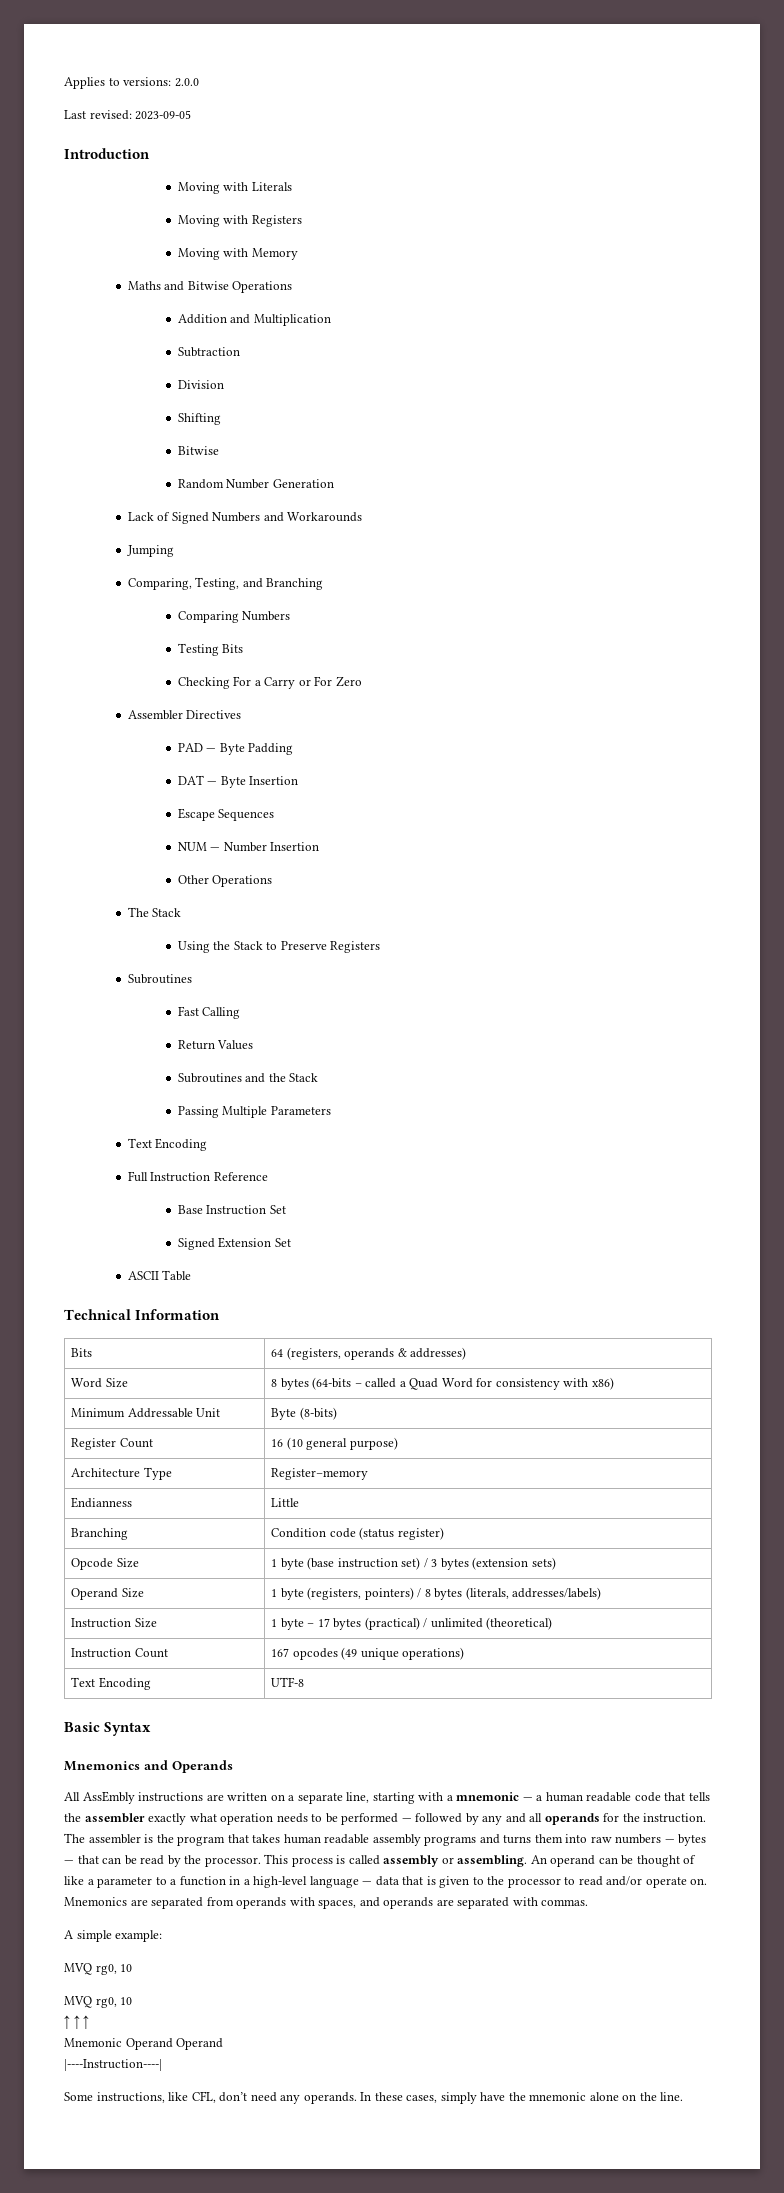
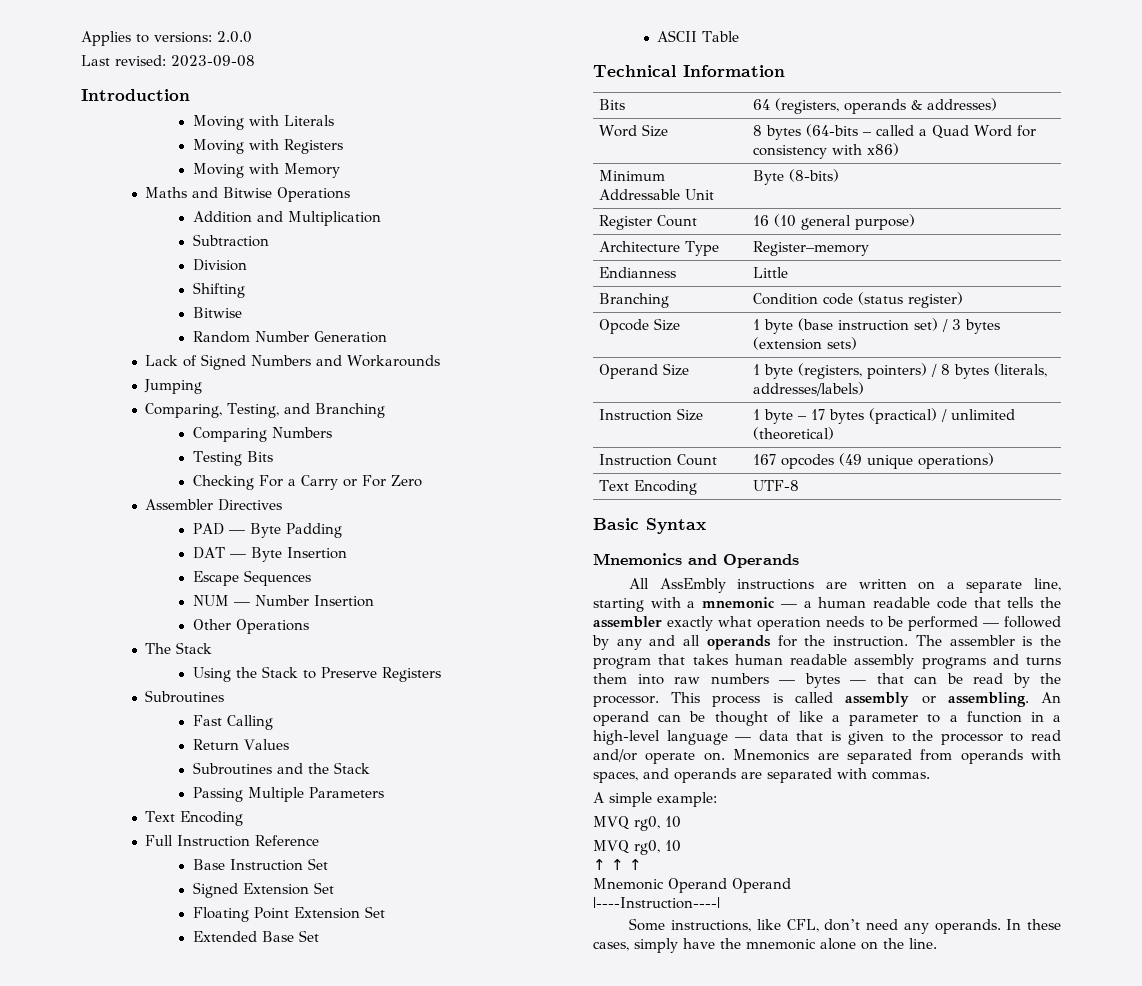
[135,110,192,120] 2023-09-05 -> [171,55,255,67] 2023-09-08
(291, 1242) none -> [192,906,385,922] [192,930,319,942] // Floating Point Extension Set // Extended Base Set

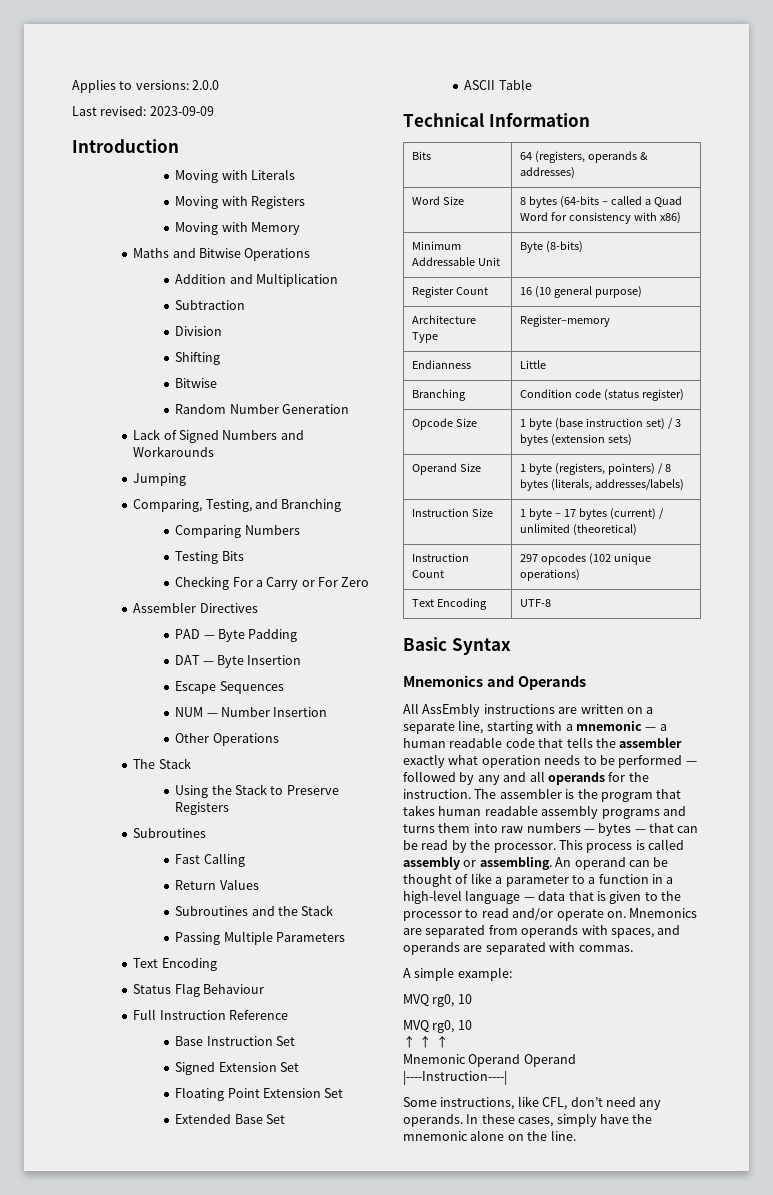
[171,55,255,67] 2023-09-08 -> [149,106,214,116] 2023-09-09
(244, 818) none -> [133,983,265,997] // Status Flag Behaviour
[869,408,938,424] (practical) -> [610,508,657,520] (current)
[753,453,863,469] 167 opcodes (49 -> [520,553,612,565] 297 opcodes (102

